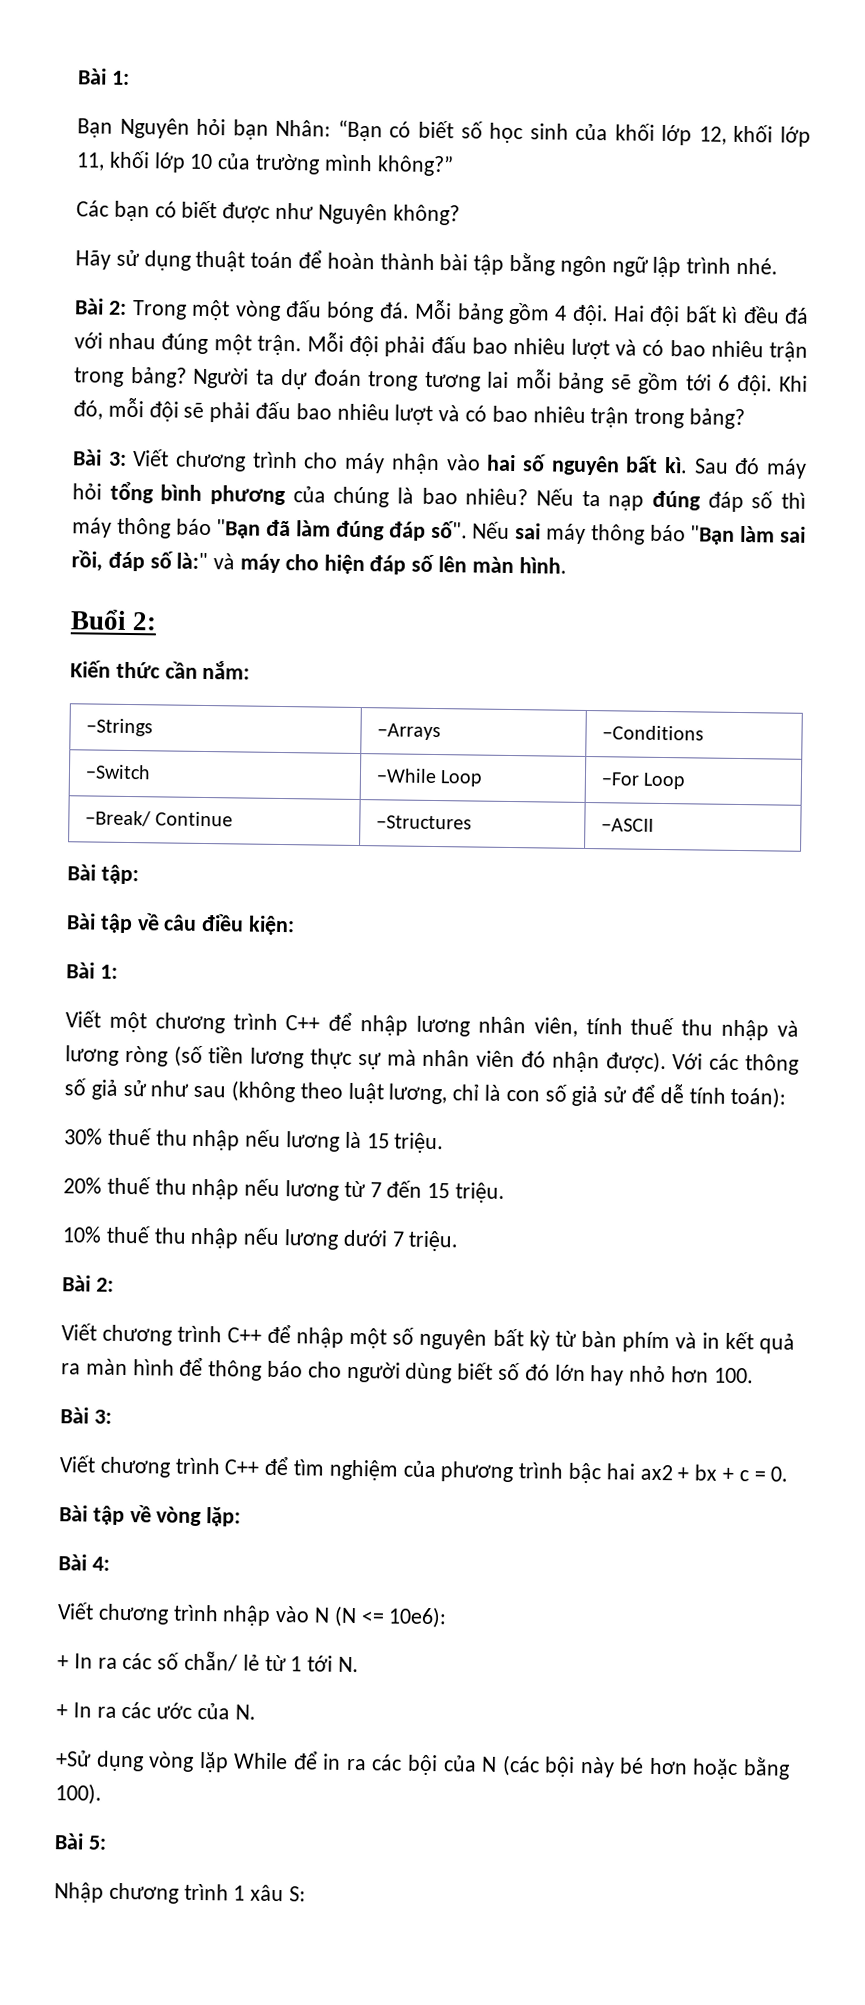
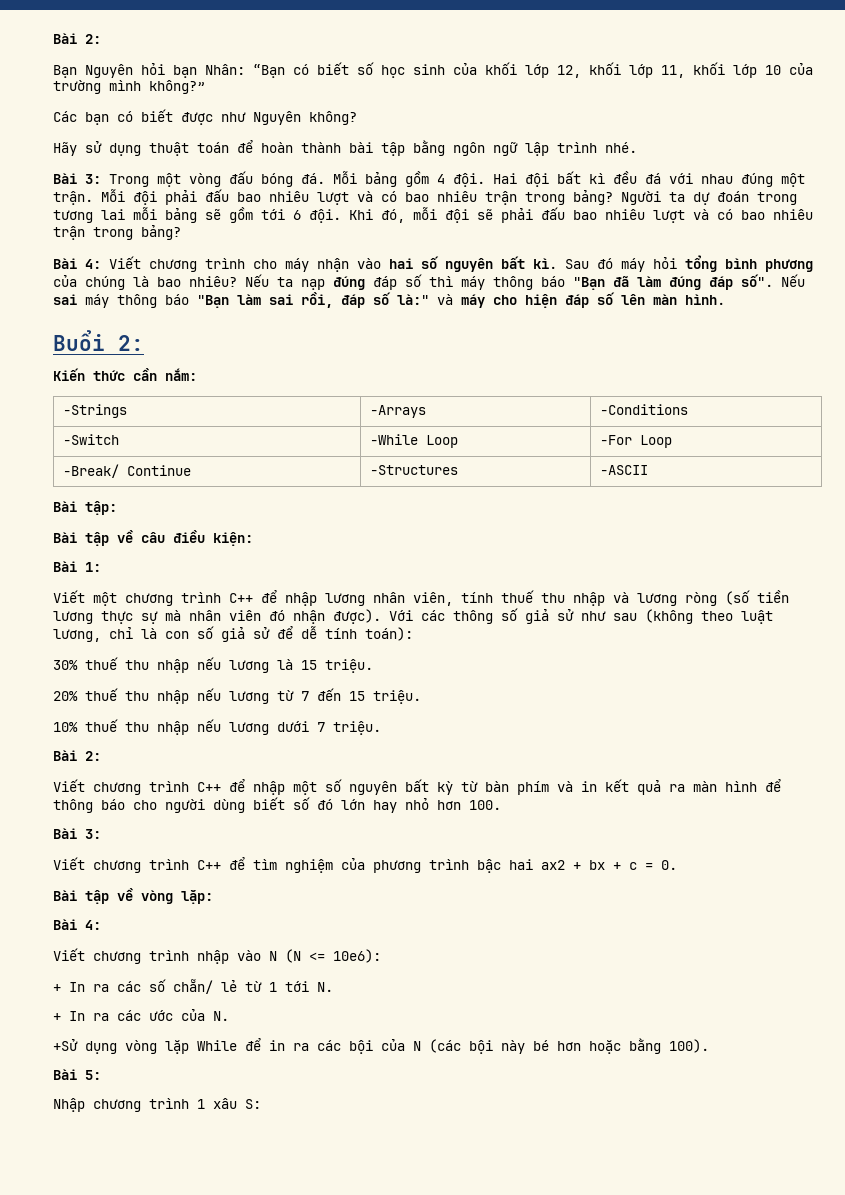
[77,68,130,85] Bài 1: -> [53,33,101,44] Bài 2:
[108,300,128,315] 2: -> [85,174,101,184] 3:
[107,451,127,466] 3: -> [85,259,101,269] 4:

